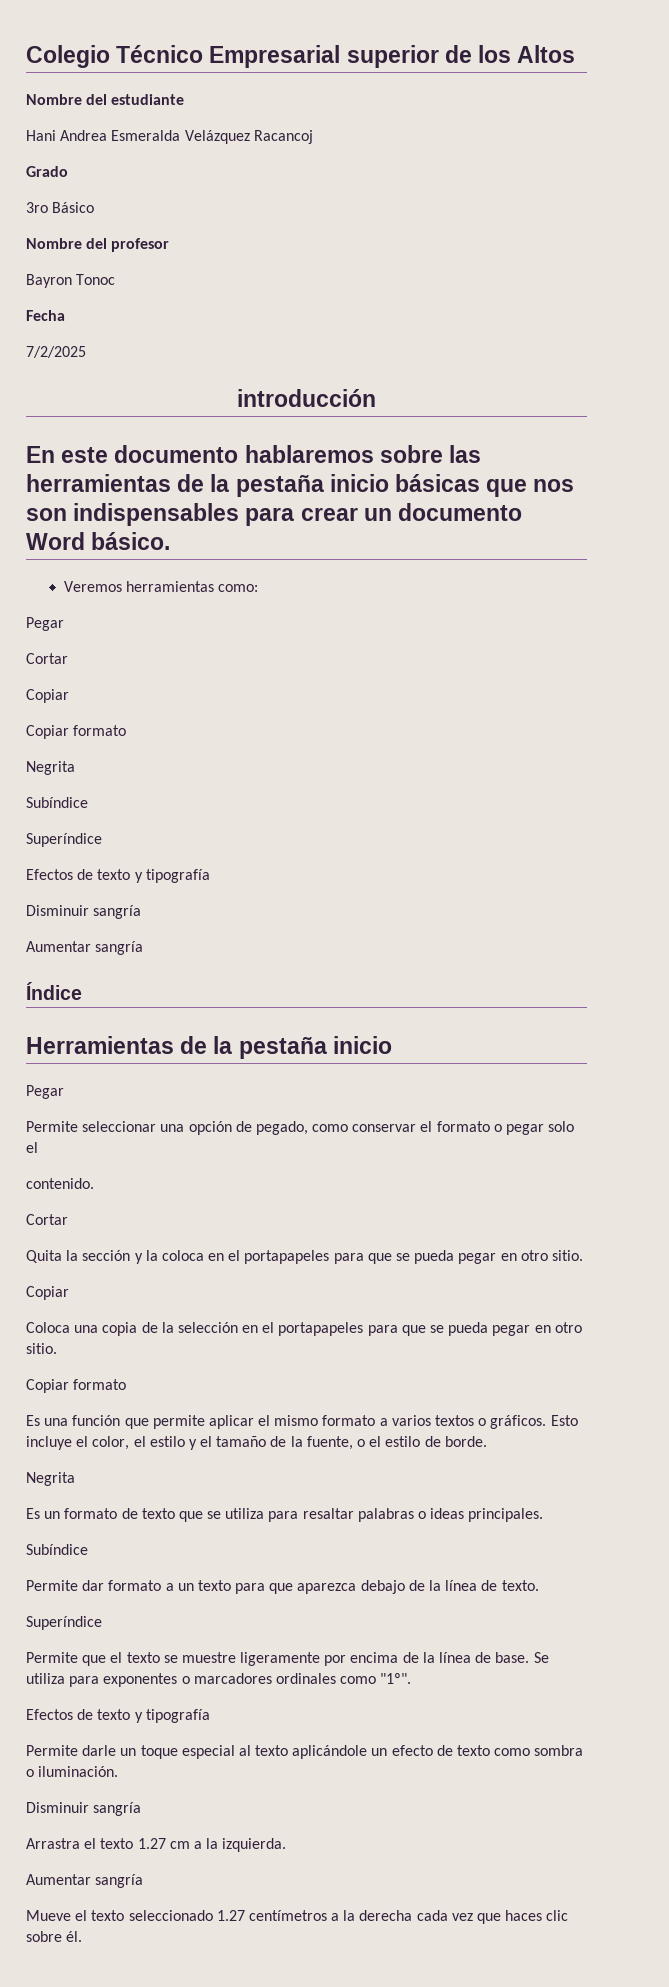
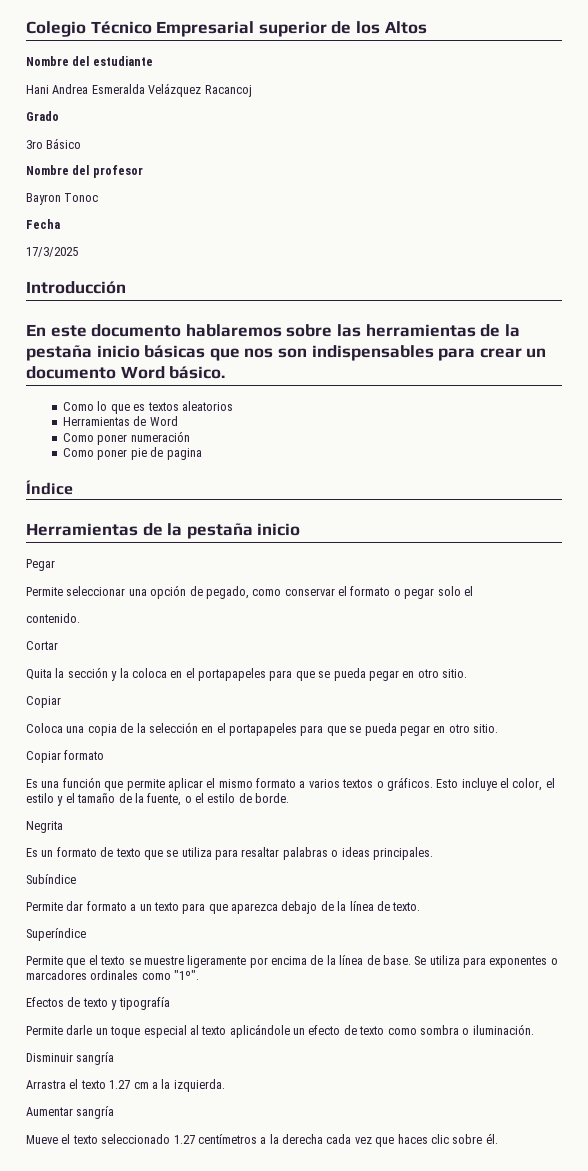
[26,346,86,358] [237,389,376,407] 7/2/2025 // introducción -> [26,247,78,257] [26,281,126,294] 17/3/2025 // Introducción
[63,581,259,592] [26,617,64,631] [26,653,68,664] [26,689,69,703] [26,725,127,739] [26,761,75,775] [26,797,88,808] [26,833,102,847] [26,869,210,883] [26,905,142,919] [26,941,144,955] Veremos herramientas como: // Pegar // Cortar // Copiar // Copiar formato // Negrita // Subíndice // Superíndice // Efectos de texto y tipografía // Disminuir sangría // Aumentar sangría -> [63,401,233,414] [63,416,178,426] [63,431,190,445] [63,447,202,460] Como lo que es textos aleatorios // Herramientas de Word // Como poner numeración // Como poner pie de pagina

